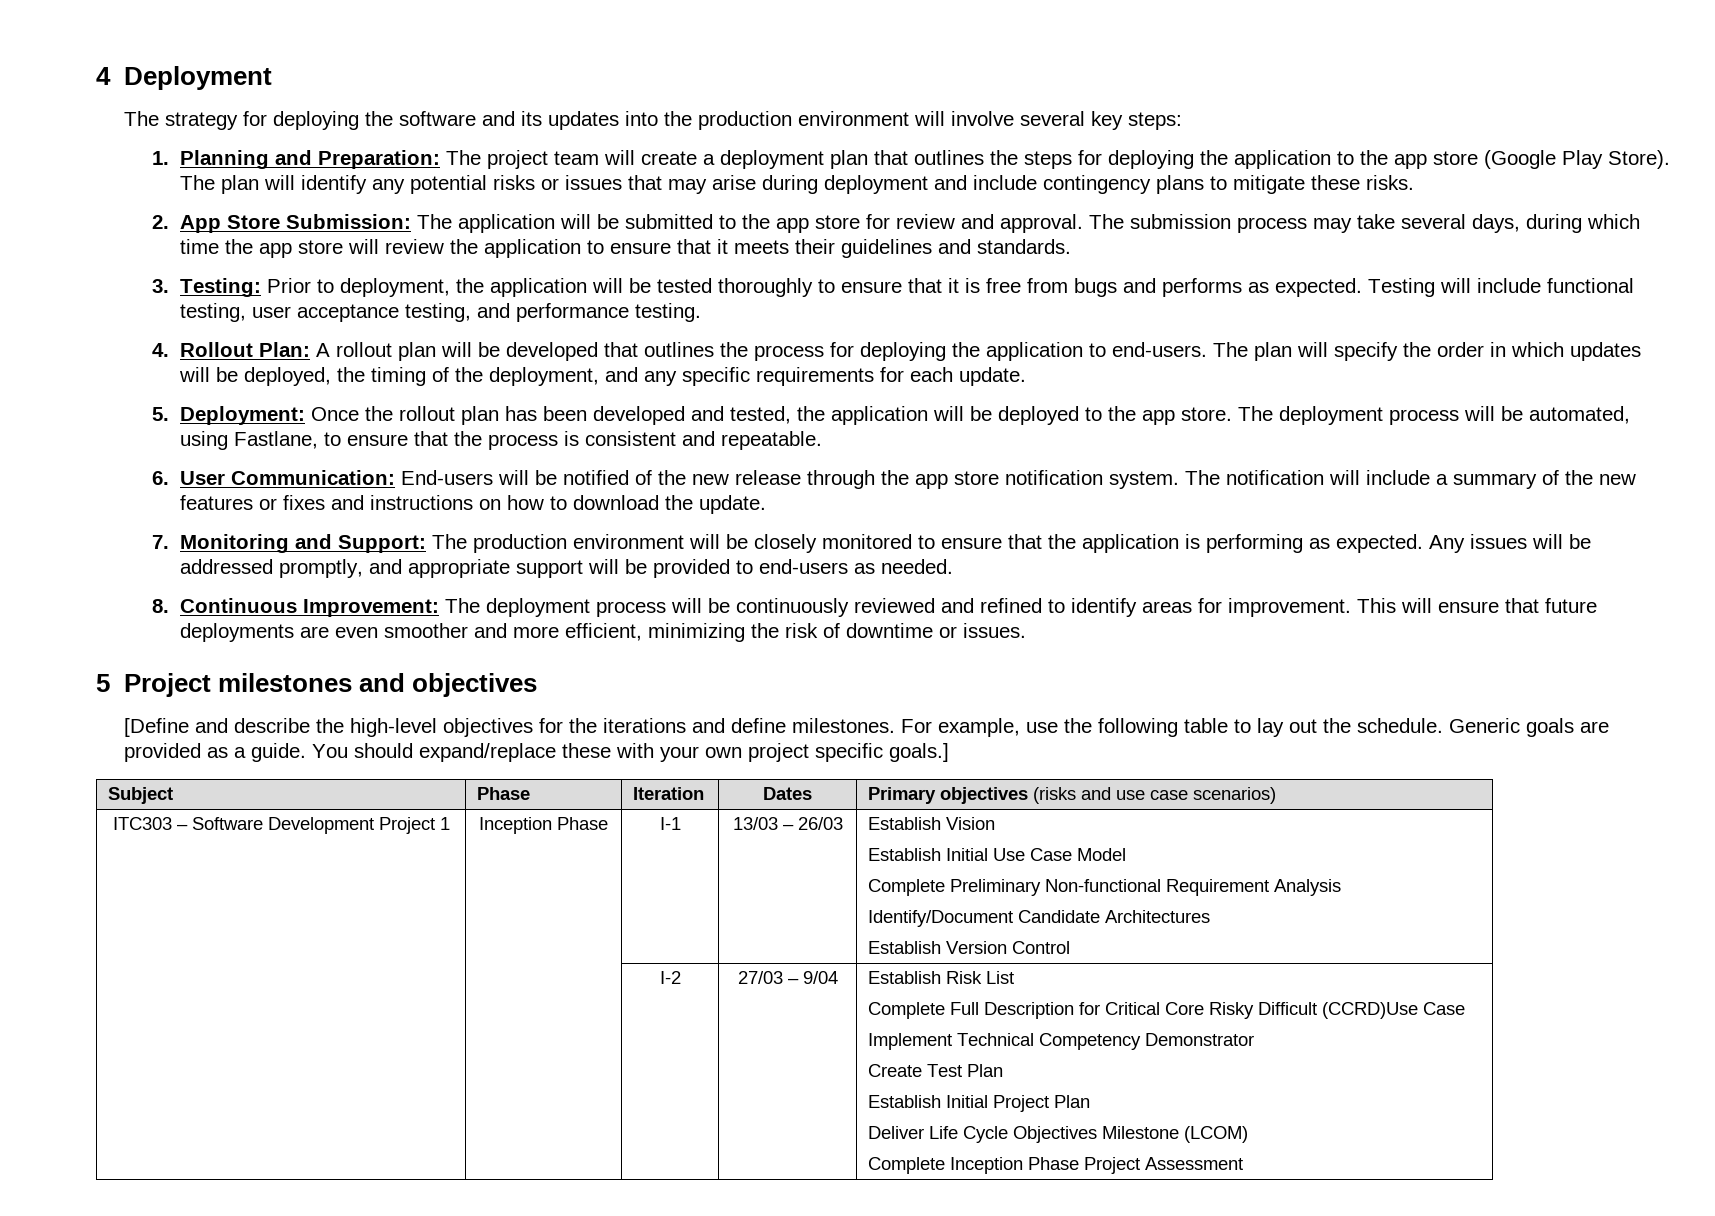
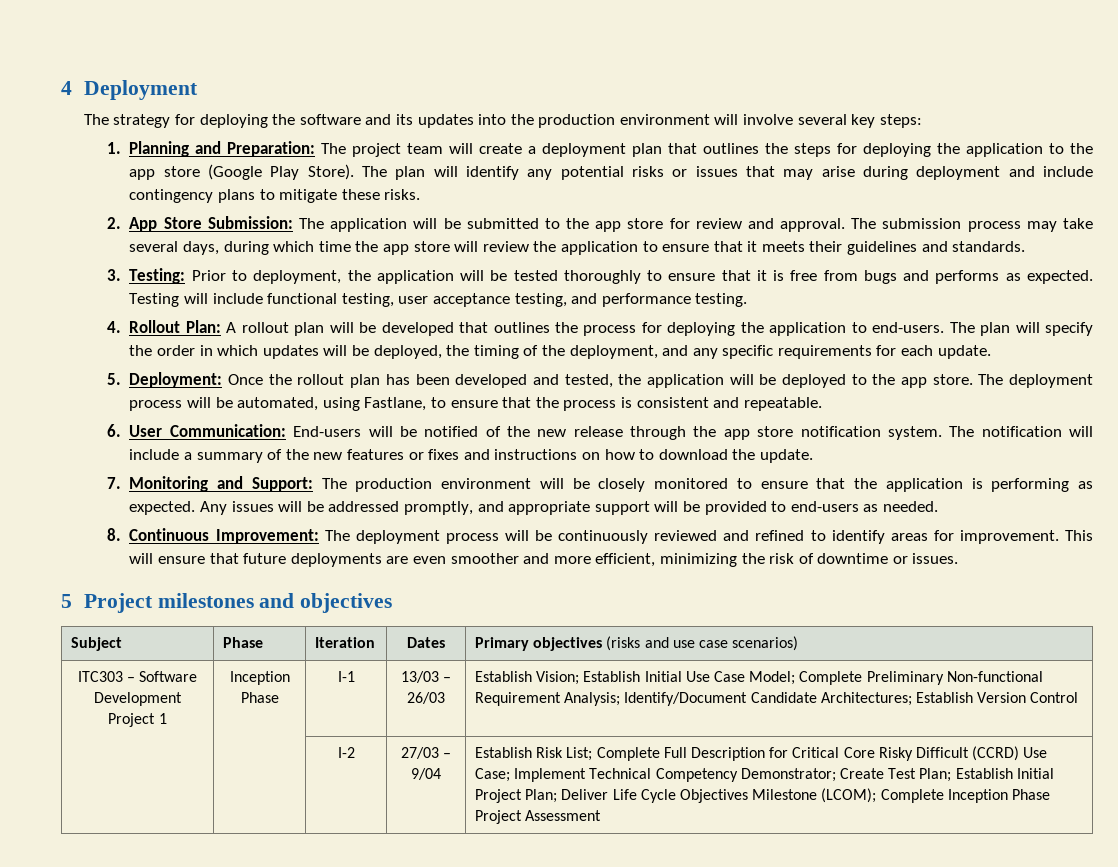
[124,718,1610,737] [124,743,950,762] // [Define and describe the high-level objectives for the iterations and define milestones. For example, use the following table to lay out the schedule. Generic goals are provided as a guide. You should expand/replace these with your own project specific goals.] -> (393, 603) none
[946,817,996,830] Vision // -> [536,671,580,685] Vision;
[1077,848,1127,861] Model // -> [749,671,796,685] Model;
[1274,879,1342,896] Analysis // -> [564,692,621,706] Analysis;
[1105,910,1211,923] Architectures // -> [820,692,912,706] Architectures;
[986,971,1015,984] List // -> [566,747,593,761] List;
[1322,1002,1466,1019] (CCRD)Use Case // -> [972,746,1048,761] [475,768,511,782] (CCRD) Use Case;
[1145,1033,1255,1046] Demonstrator // -> [740,768,836,782] Demonstrator;
[967,1064,1004,1077] Plan // -> [919,768,952,782] Plan;
[1054,1095,1091,1108] Plan // -> [525,789,558,803] Plan;
[1184,1126,1249,1143] (LCOM) // -> [821,788,877,803] (LCOM);

